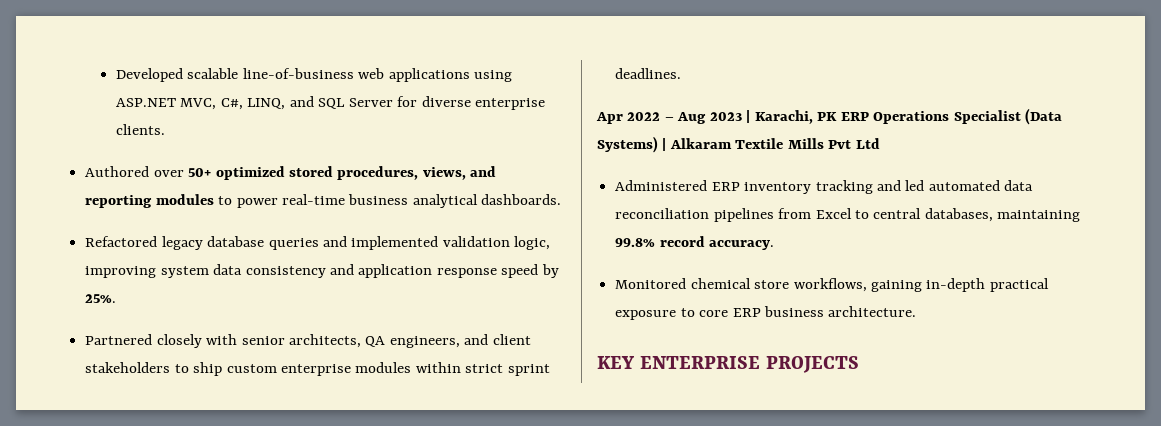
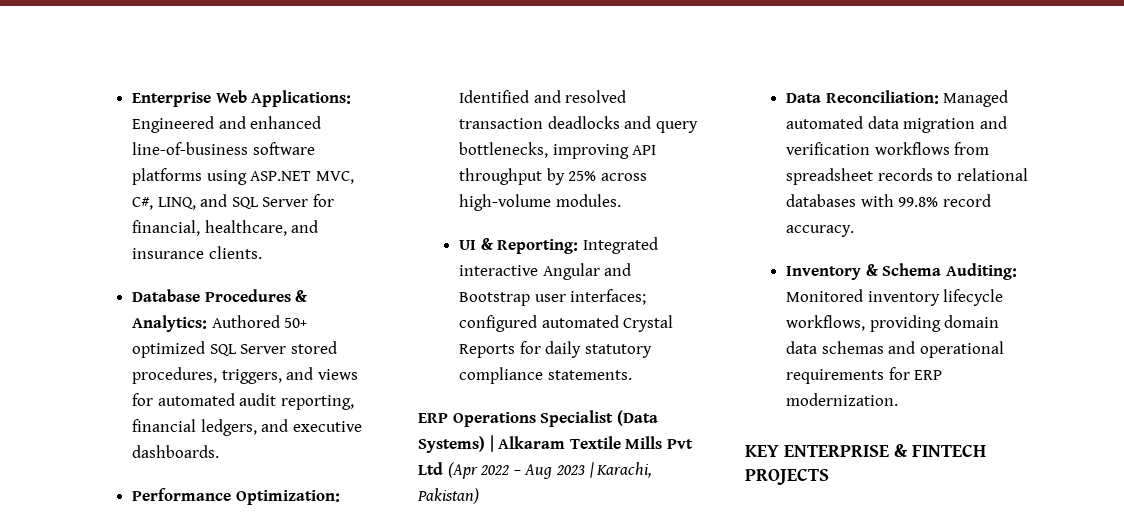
[115,68,470,82] Developed scalable line-of-business web applications -> [131,90,352,107] [131,116,322,133] [131,142,315,155] [131,168,202,185] Enterprise Web Applications: Engineered and enhanced line-of-business software platforms
[421,96,546,110] [115,124,165,135] [85,166,497,180] [85,194,562,208] [85,236,551,250] [85,264,559,278] [85,294,117,303] [85,334,531,348] [85,362,550,376] [615,68,682,79] [596,110,838,124] diverse enterprise clients. // Authored over 50+ optimized stored procedures, views, and reporting modules to power real-time business analytical dashboards. // Refactored legacy database queries and implemented validation logic, improving system data consistency and application response speed by 25%. // Partnered closely with senior architects, QA engineers, and client stakeholders to ship custom enterprise modules within strict sprint deadlines. // Apr 2022 – Aug 2023 | Karachi, PK -> [131,220,319,236] [131,246,262,259] [131,289,308,302] [131,315,308,332] [131,341,337,358] [131,367,358,384] [131,393,354,410] [131,419,362,436] [131,445,219,458] [131,488,340,505] [458,90,627,103] [458,116,698,133] [458,142,657,159] [458,168,647,185] [458,194,621,211] [458,237,658,254] [458,263,632,280] [458,289,647,306] [458,315,674,332] [458,341,652,358] [458,367,632,384] financial, healthcare, and insurance clients. // Database Procedures & Analytics: Authored 50+ optimized SQL Server stored procedures, triggers, and views for automated audit reporting, financial ledgers, and executive dashboards. // Performance Optimization: Identified and resolved transaction deadlocks and query bottlenecks, improving API throughput by 25% across high-volume modules. // UI & Reporting: Integrated interactive Angular and Bootstrap user interfaces; configured automated Crystal Reports for daily statutory compliance statements. //
[615,180,1034,194] [615,208,1081,222] [615,236,775,250] [615,278,1049,292] [615,306,917,320] // Administered ERP inventory tracking and led automated data reconciliation pipelines from Excel to central databases, maintaining 99.8% record accuracy. // Monitored chemical store workflows, gaining in-depth practical exposure to core ERP business architecture. -> [447,462,653,479] [417,488,479,504] [785,90,1009,107] [785,116,1007,133] [785,142,990,155] [785,168,1028,185] [785,194,991,207] [785,225,854,237] [785,263,1017,280] [785,289,1004,306] [785,315,1000,332] [785,341,1004,358] [785,367,943,384] [785,393,898,406] (Apr 2022 – Aug 2023 | Karachi, Pakistan) // Data Reconciliation: Managed automated data migration and verification workflows from spreadsheet records to relational databases with 99.8% record accuracy. // Inventory & Schema Auditing: Monitored inventory lifecycle workflows, providing domain data schemas and operational requirements for ERP modernization.
(760, 362) none -> [894,444,986,457] & FINTECH

